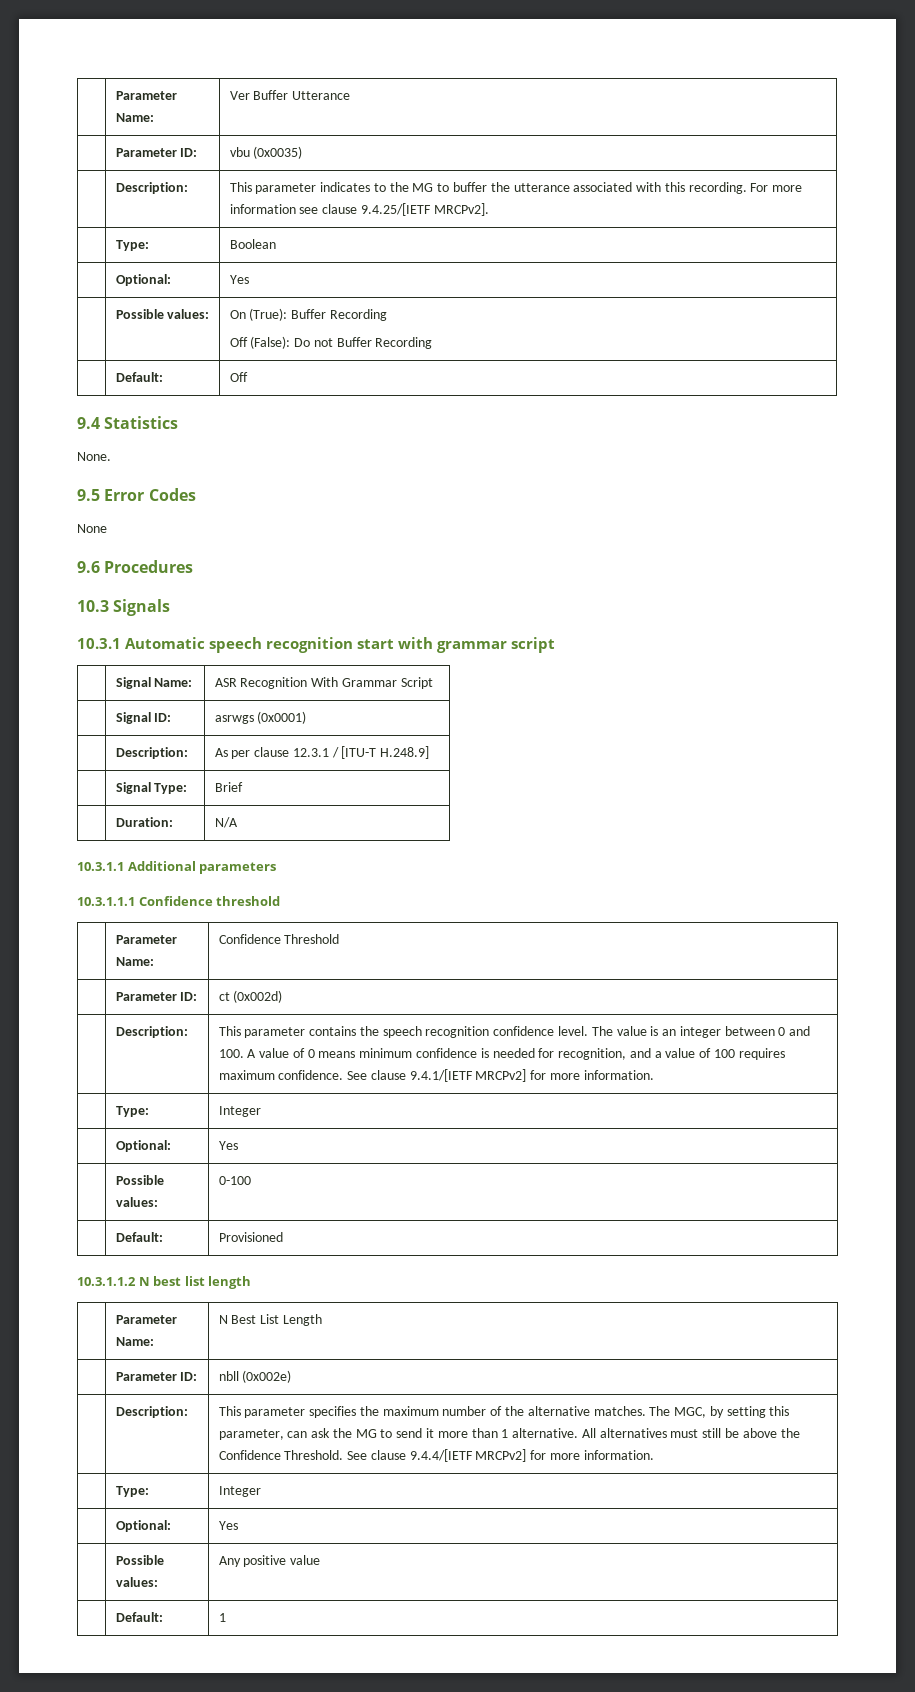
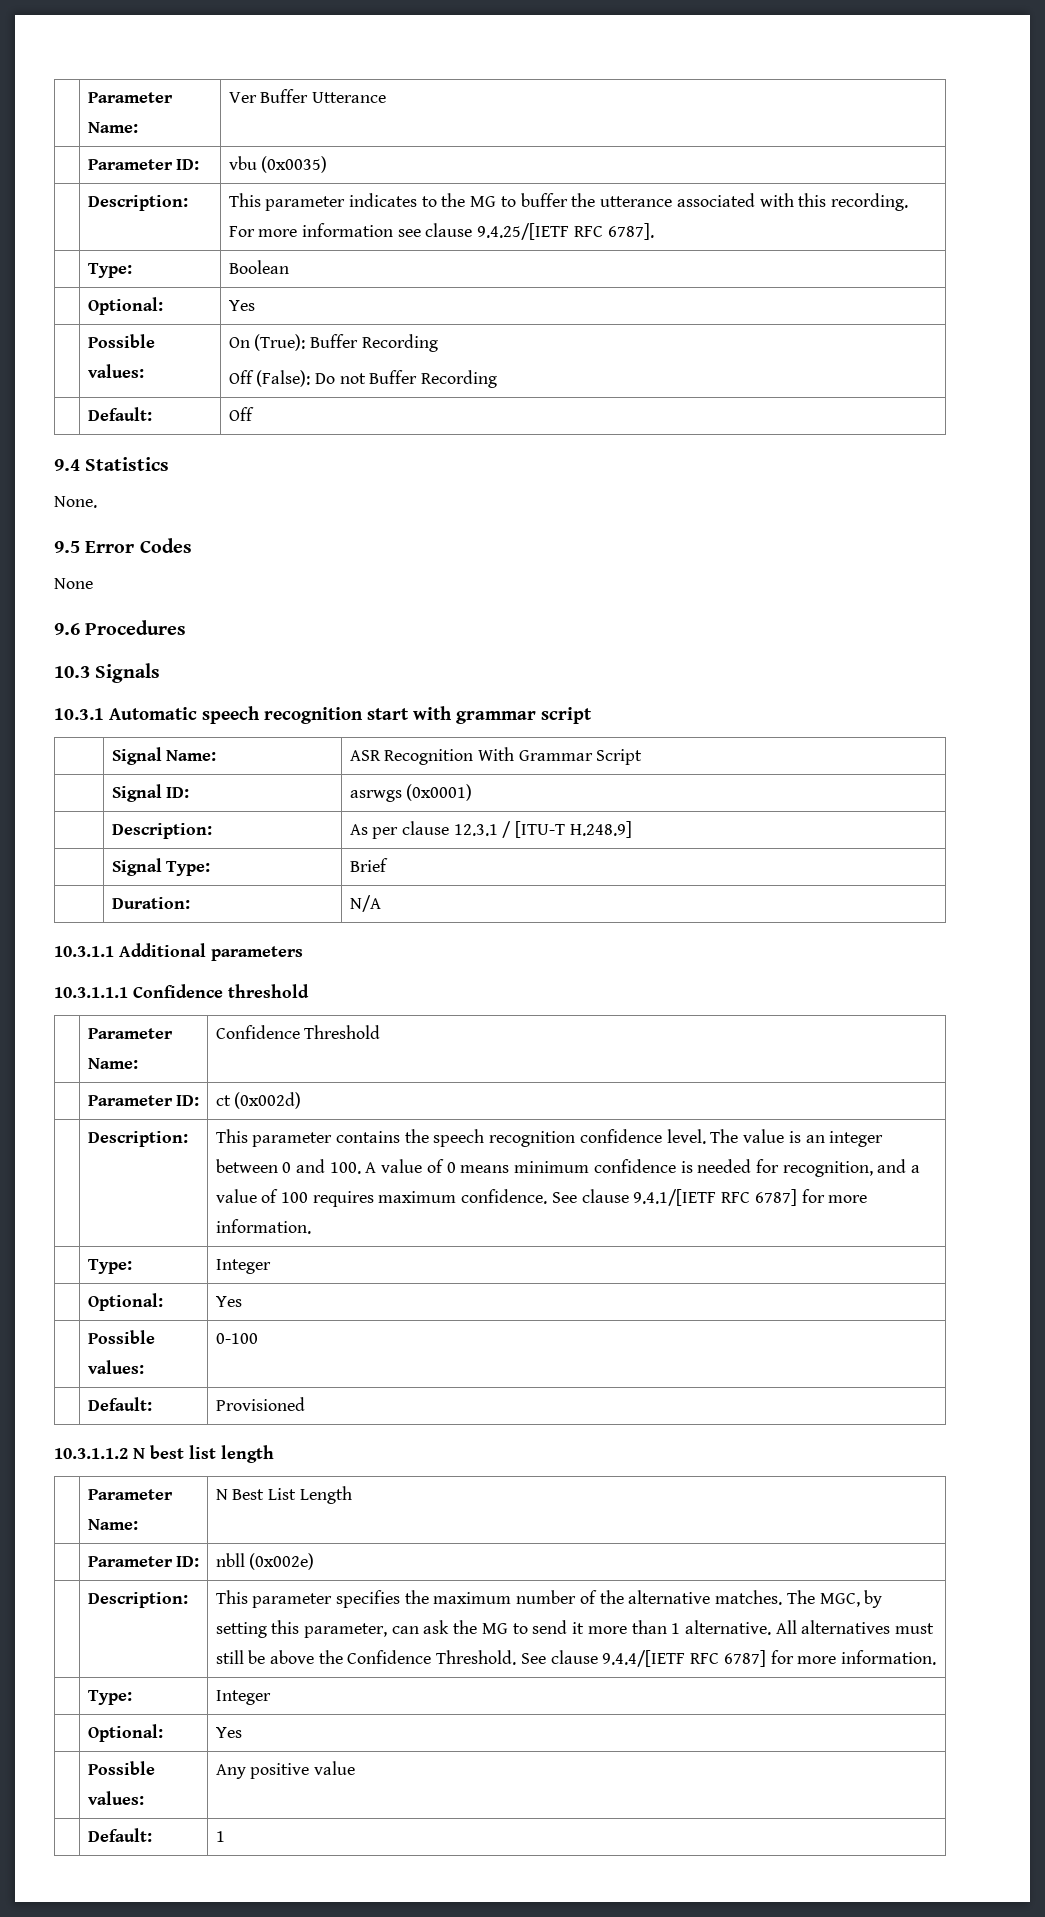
[433,203,489,216] MRCPv2]. -> [573,223,654,240] RFC 6787].
[475,1069,527,1082] MRCPv2] -> [721,1189,797,1206] RFC 6787]
[475,1449,527,1462] MRCPv2] -> [690,1650,766,1667] RFC 6787]

